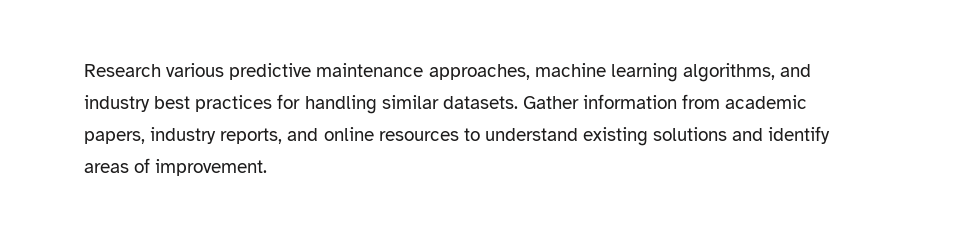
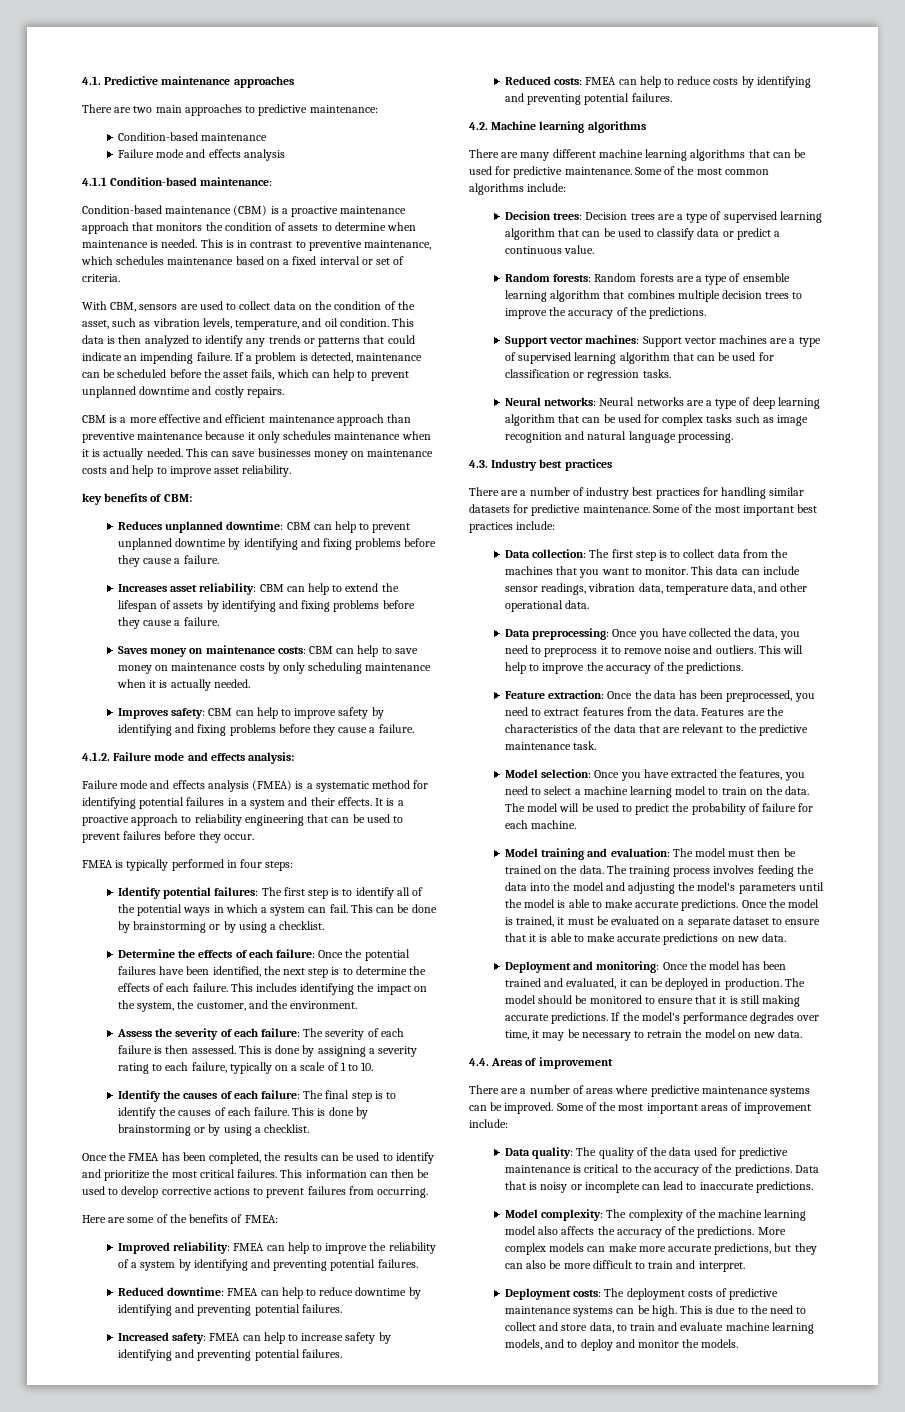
[84,63,812,82] Research various predictive maintenance approaches, machine learning algorithms, and -> [82,76,294,88] [82,104,378,116] [117,132,268,141] [117,149,285,161] [82,177,273,186] [82,205,407,217] [82,222,417,234] [82,239,432,251] [81,256,405,265] [82,274,120,282] [82,301,415,312] [82,318,415,330] [82,335,415,347] [82,352,423,364] [82,369,409,381] [82,386,284,398] [82,414,412,426] [82,431,431,443] [82,448,434,460] [82,465,292,477] [82,493,192,505] [117,521,411,533] [117,538,437,550] [117,555,219,567] [117,583,399,595] [117,600,415,612] [117,617,219,629] [117,645,418,657] [117,662,432,674] [116,679,250,691] [117,707,384,719] [117,724,414,736] [82,752,295,764] [82,780,429,792] [82,797,404,809] [82,814,404,826] [82,831,254,843] [82,859,294,871] [117,887,424,899] [117,904,437,916] [117,921,325,933] [117,949,410,961] [117,966,427,978] [117,983,427,995] [117,1000,358,1012] [116,1028,404,1040] [117,1045,418,1057] [117,1062,374,1074] [117,1090,397,1102] [117,1107,368,1119] [117,1124,309,1136] [82,1152,434,1164] [82,1169,430,1181] [82,1186,429,1198] [82,1214,278,1223] [117,1242,436,1254] [117,1259,418,1271] [117,1287,421,1299] [117,1304,342,1316] [117,1332,391,1344] [117,1349,342,1361] [504,76,811,88] [504,93,672,105] [469,121,646,133] [469,149,807,161] [469,166,769,178] [469,183,567,195] [504,211,822,223] [504,228,781,240] [504,245,595,254] [504,273,790,285] [504,290,803,302] [504,307,706,319] [504,335,821,347] [504,352,774,364] [504,369,671,381] [504,397,820,409] [504,414,809,426] [504,431,733,443] [469,459,612,471] [469,487,584,496] 4.1. Predictive maintenance approaches // There are two main approaches to predictive maintenance: // Condition-based maintenance // Failure mode and effects analysis // 4.1.1 Condition-based maintenance: // Condition-based maintenance (CBM) is a proactive maintenance approach that monitors the condition of assets to determine when maintenance is needed. This is in contrast to preventive maintenance, which schedules maintenance based on a fixed interval or set of criteria. // With CBM, sensors are used to collect data on the condition of the asset, such as vibration levels, temperature, and oil condition. This data is then analyzed to identify any trends or patterns that could indicate an impending failure. If a problem is detected, maintenance can be scheduled before the asset fails, which can help to prevent unplanned downtime and costly repairs. // CBM is a more effective and efficient maintenance approach than preventive maintenance because it only schedules maintenance when it is actually needed. This can save businesses money on maintenance costs and help to improve asset reliability. // key benefits of CBM: // Reduces unplanned downtime: CBM can help to prevent unplanned downtime by identifying and fixing problems before they cause a failure. // Increases asset reliability: CBM can help to extend the lifespan of assets by identifying and fixing problems before they cause a failure. // Saves money on maintenance costs: CBM can help to save money on maintenance costs by only scheduling maintenance when it is actually needed. // Improves safety: CBM can help to improve safety by identifying and fixing problems before they cause a failure. // 4.1.2. Failure mode and effects analysis: // Failure mode and effects analysis (FMEA) is a systematic method for identifying potential failures in a system and their effects. It is a proactive approach to reliability engineering that can be used to prevent failures before they occur. // FMEA is typically performed in four steps: // Identify potential failures: The first step is to identify all of the potential ways in which a system can fail. This can be done by brainstorming or by using a checklist. // Determine the effects of each failure: Once the potential failures have been identified, the next step is to determine the effects of each failure. This includes identifying the impact on the system, the customer, and the environment. // Assess the severity of each failure: The severity of each failure is then assessed. This is done by assigning a severity rating to each failure, typically on a scale of 1 to 10. // Identify the causes of each failure: The final step is to identify the causes of each failure. This is done by brainstorming or by using a checklist. // Once the FMEA has been completed, the results can be used to identify and prioritize the most critical failures. This information can then be used to develop corrective actions to prevent failures from occurring. // Here are some of the benefits of FMEA: // Improved reliability: FMEA can help to improve the reliability of a system by identifying and preventing potential failures. // Reduced downtime: FMEA can help to reduce downtime by identifying and preventing potential failures. // Increased safety: FMEA can help to increase safety by identifying and preventing potential failures. // Reduced costs: FMEA can help to reduce costs by identifying and preventing potential failures. // 4.2. Machine learning algorithms // There are many different machine learning algorithms that can be used for predictive maintenance. Some of the most common algorithms include: // Decision trees: Decision trees are a type of supervised learning algorithm that can be used to classify data or predict a continuous value. // Random forests: Random forests are a type of ensemble learning algorithm that combines multiple decision trees to improve the accuracy of the predictions. // Support vector machines: Support vector machines are a type of supervised learning algorithm that can be used for classification or regression tasks. // Neural networks: Neural networks are a type of deep learning algorithm that can be used for complex tasks such as image recognition and natural language processing. // 4.3. Industry best practices // There are a number of
[442,94,808,109] [84,126,831,146] [84,158,268,176] datasets. Gather information from academic papers, industry reports, and online resources to understand existing solutions and identify areas of improvement. -> [469,504,818,516] [469,521,556,533] [504,549,789,561] [504,566,800,578] [504,583,808,595] [504,600,590,612] [504,628,800,640] [504,645,804,657] [504,662,744,674] [504,690,815,702] [504,707,784,716] [504,724,808,736] [504,741,597,750] [504,769,805,781] [504,786,810,798] [504,803,814,815] [504,820,577,829] [504,848,796,860] [504,865,814,877] [504,882,824,894] [504,899,820,911] [504,916,821,928] [504,933,787,945] [504,961,787,973] [504,978,805,990] [504,995,801,1007] [504,1012,820,1024] [504,1029,803,1041] [469,1057,613,1069] [469,1085,811,1097] [469,1102,812,1114] [469,1119,508,1128] [504,1147,788,1159] [504,1164,819,1176] [504,1181,813,1193] [504,1209,807,1221] [504,1226,786,1238] [504,1243,817,1255] [504,1260,745,1272] [504,1288,779,1300] [504,1305,807,1317] [504,1322,814,1334] [504,1339,739,1351] datasets for predictive maintenance. Some of the most important best practices include: // Data collection: The first step is to collect data from the machines that you want to monitor. This data can include sensor readings, vibration data, temperature data, and other operational data. // Data preprocessing: Once you have collected the data, you need to preprocess it to remove noise and outliers. This will help to improve the accuracy of the predictions. // Feature extraction: Once the data has been preprocessed, you need to extract features from the data. Features are the characteristics of the data that are relevant to the predictive maintenance task. // Model selection: Once you have extracted the features, you need to select a machine learning model to train on the data. The model will be used to predict the probability of failure for each machine. // Model training and evaluation: The model must then be trained on the data. The training process involves feeding the data into the model and adjusting the model's parameters until the model is able to make accurate predictions. Once the model is trained, it must be evaluated on a separate dataset to ensure that it is able to make accurate predictions on new data. // Deployment and monitoring: Once the model has been trained and evaluated, it can be deployed in production. The model should be monitored to ensure that it is still making accurate predictions. If the model's performance degrades over time, it may be necessary to retrain the model on new data. // 4.4. Areas of improvement // There are a number of areas where predictive maintenance systems can be improved. Some of the most important areas of improvement include: // Data quality: The quality of the data used for predictive maintenance is critical to the accuracy of the predictions. Data that is noisy or incomplete can lead to inaccurate predictions. // Model complexity: The complexity of the machine learning model also affects the accuracy of the predictions. More complex models can make more accurate predictions, but they can also be more difficult to train and interpret. // Deployment costs: The deployment costs of predictive maintenance systems can be high. This is due to the need to collect and store data, to train and evaluate machine learning models, and to deploy and monitor the models.

